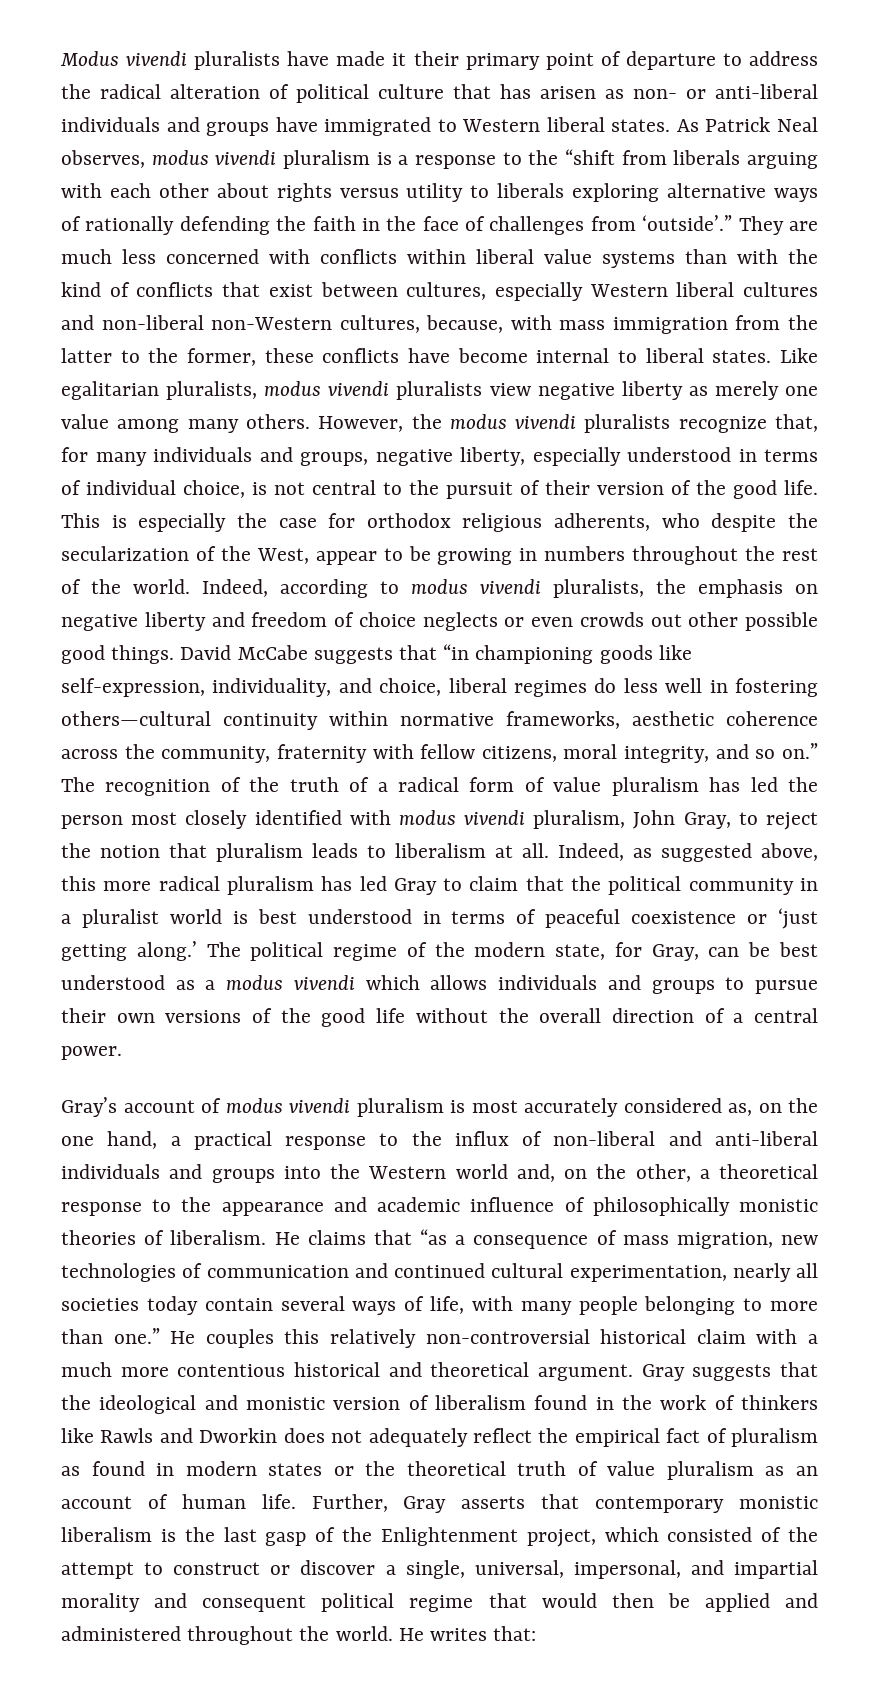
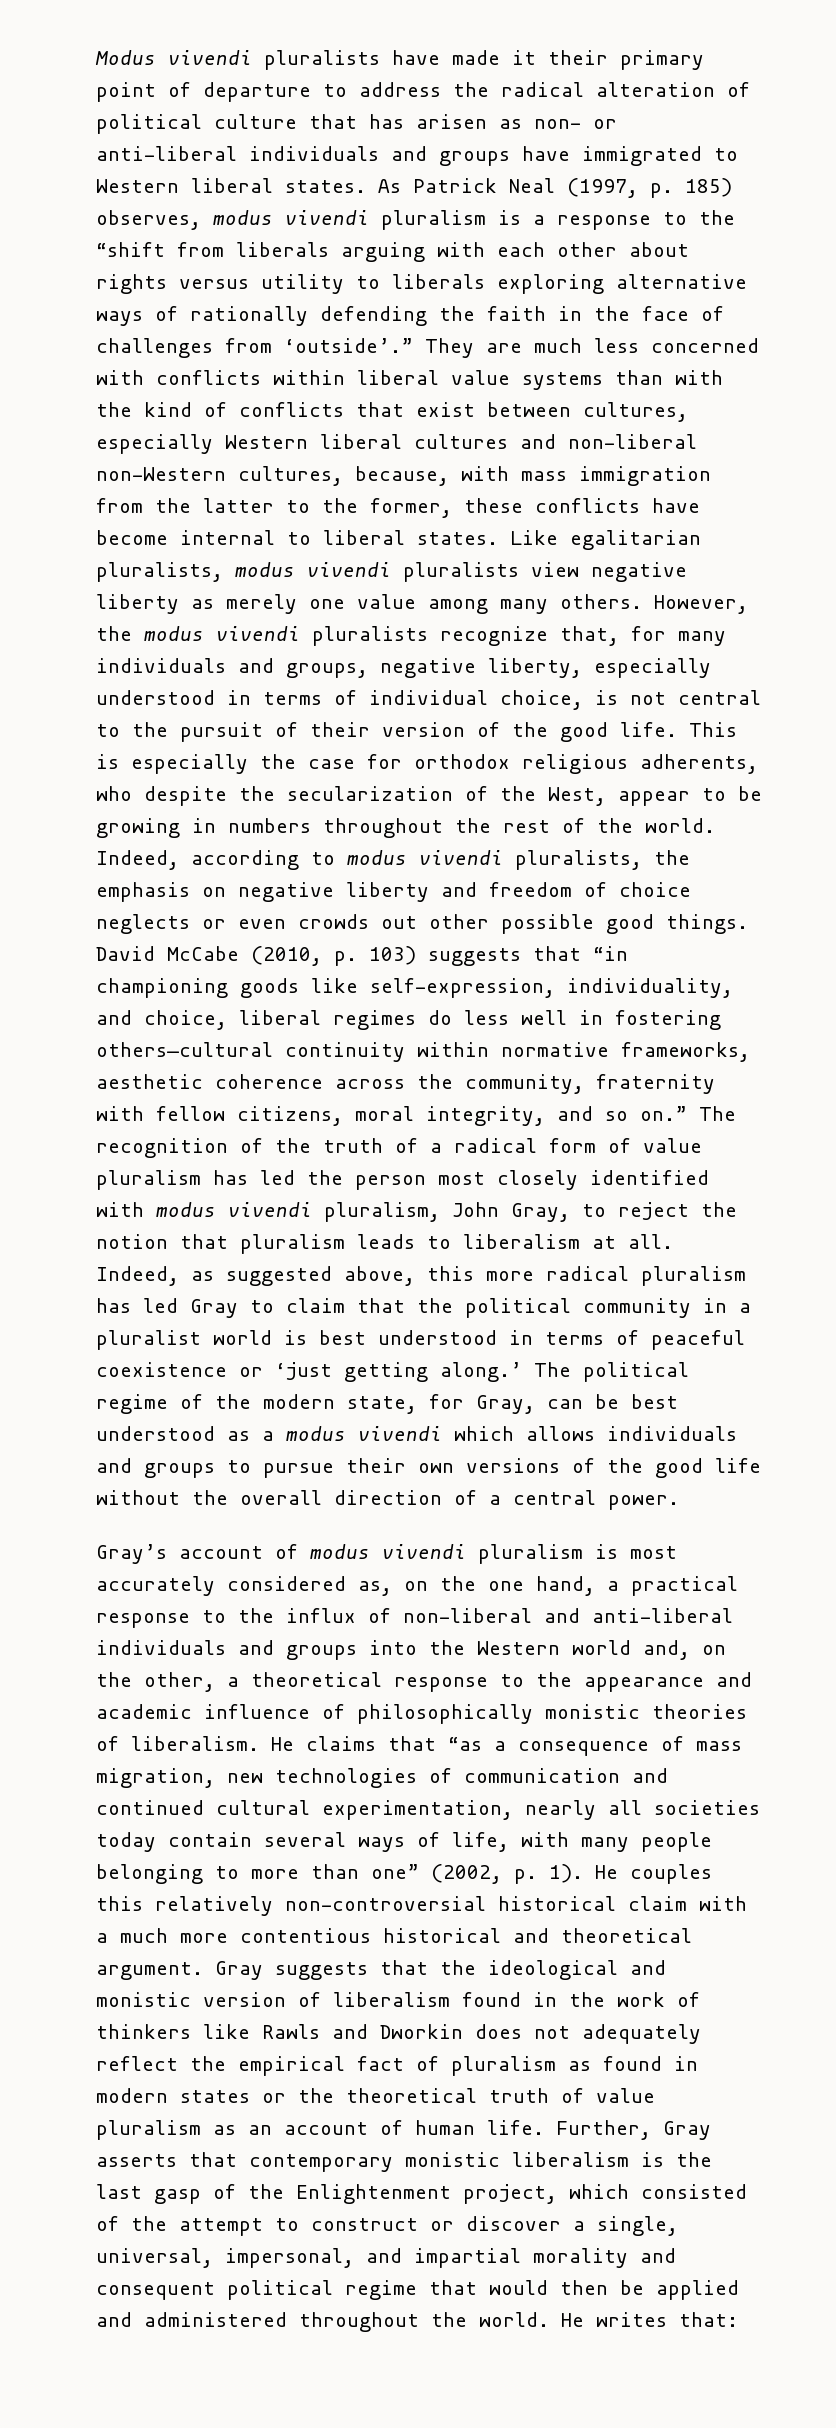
(818, 124) none -> [567,178,732,198] (1997, p. 185)
(308, 652) none -> [251,946,416,966] (2010, p. 103)
[113,1328,160,1344] one.” -> [371,1864,583,1884] one” (2002, p. 1).

